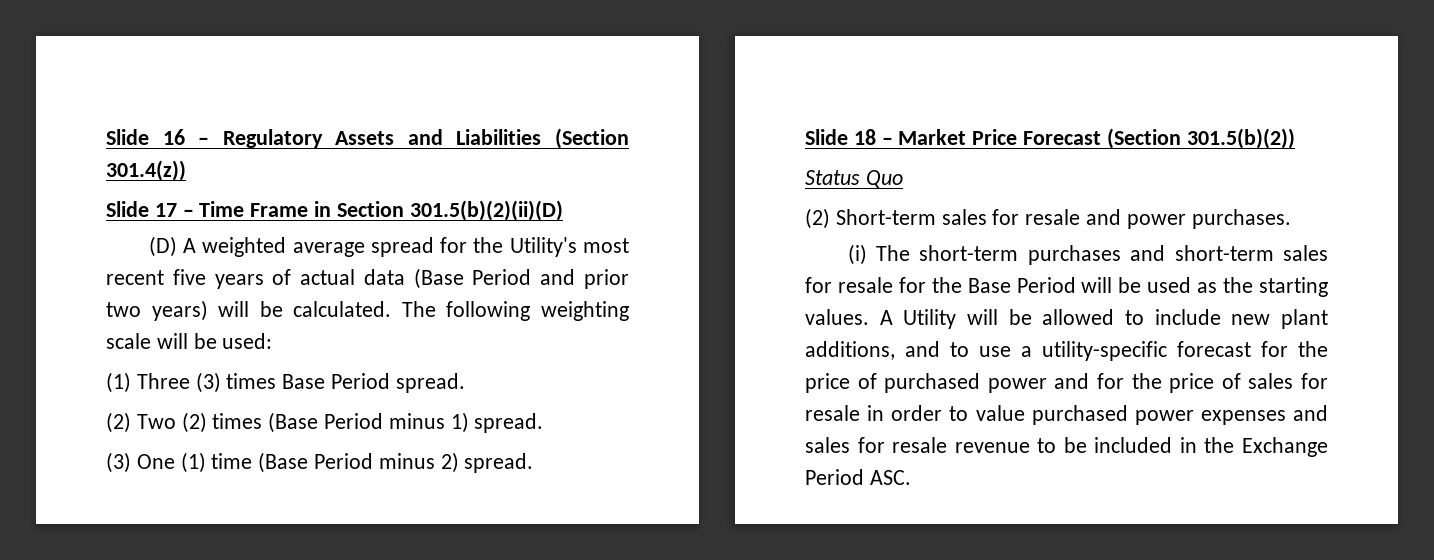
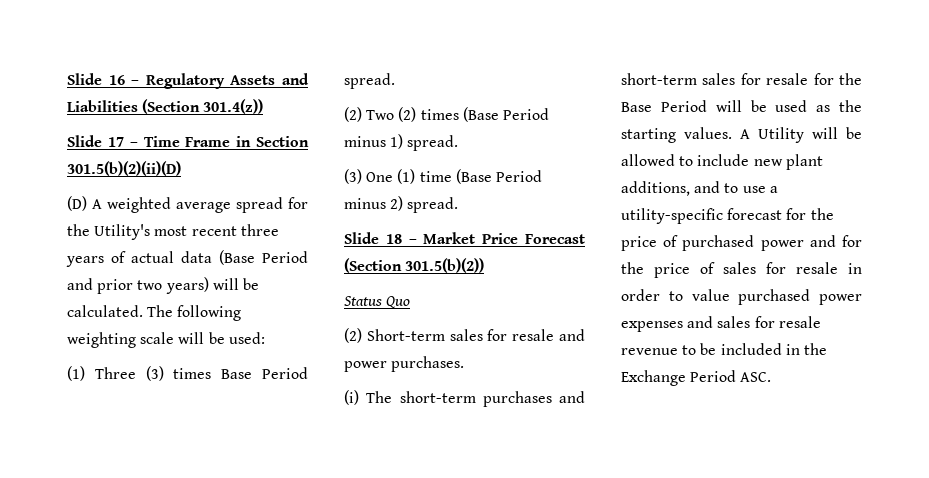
[172,269,206,285] five -> [240,224,279,236] three

